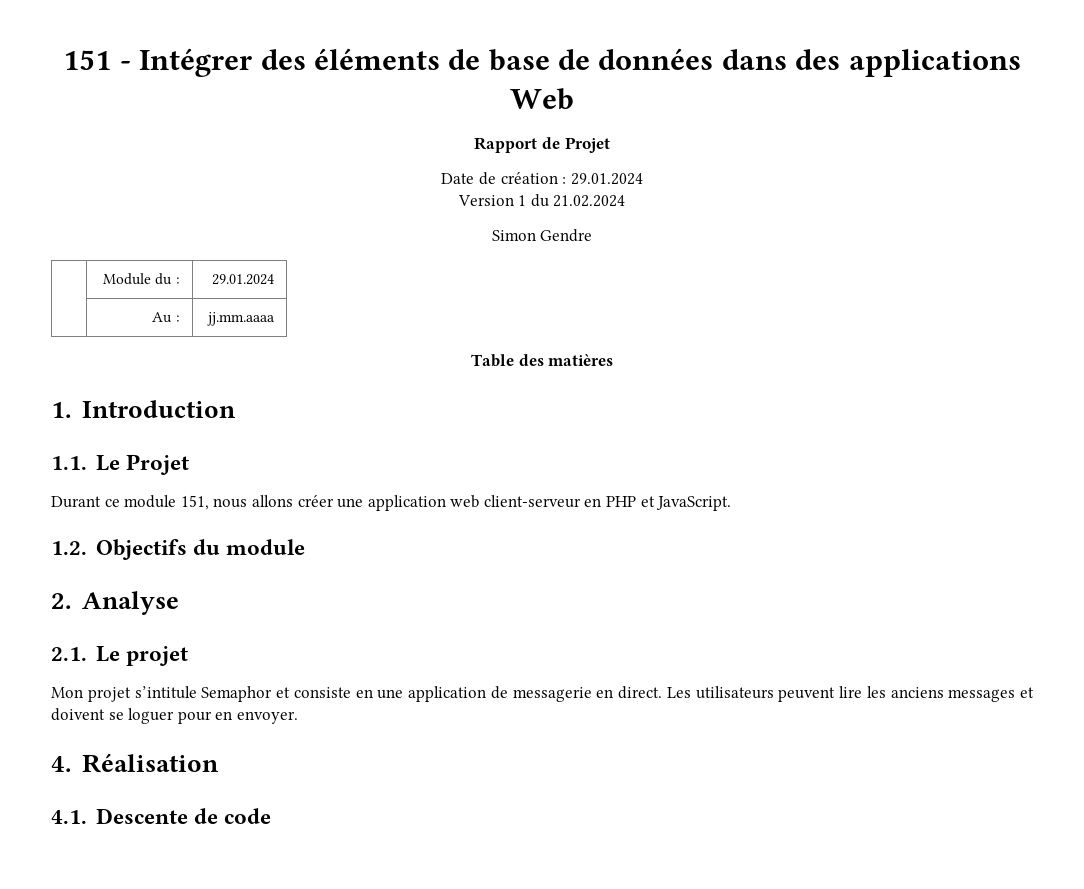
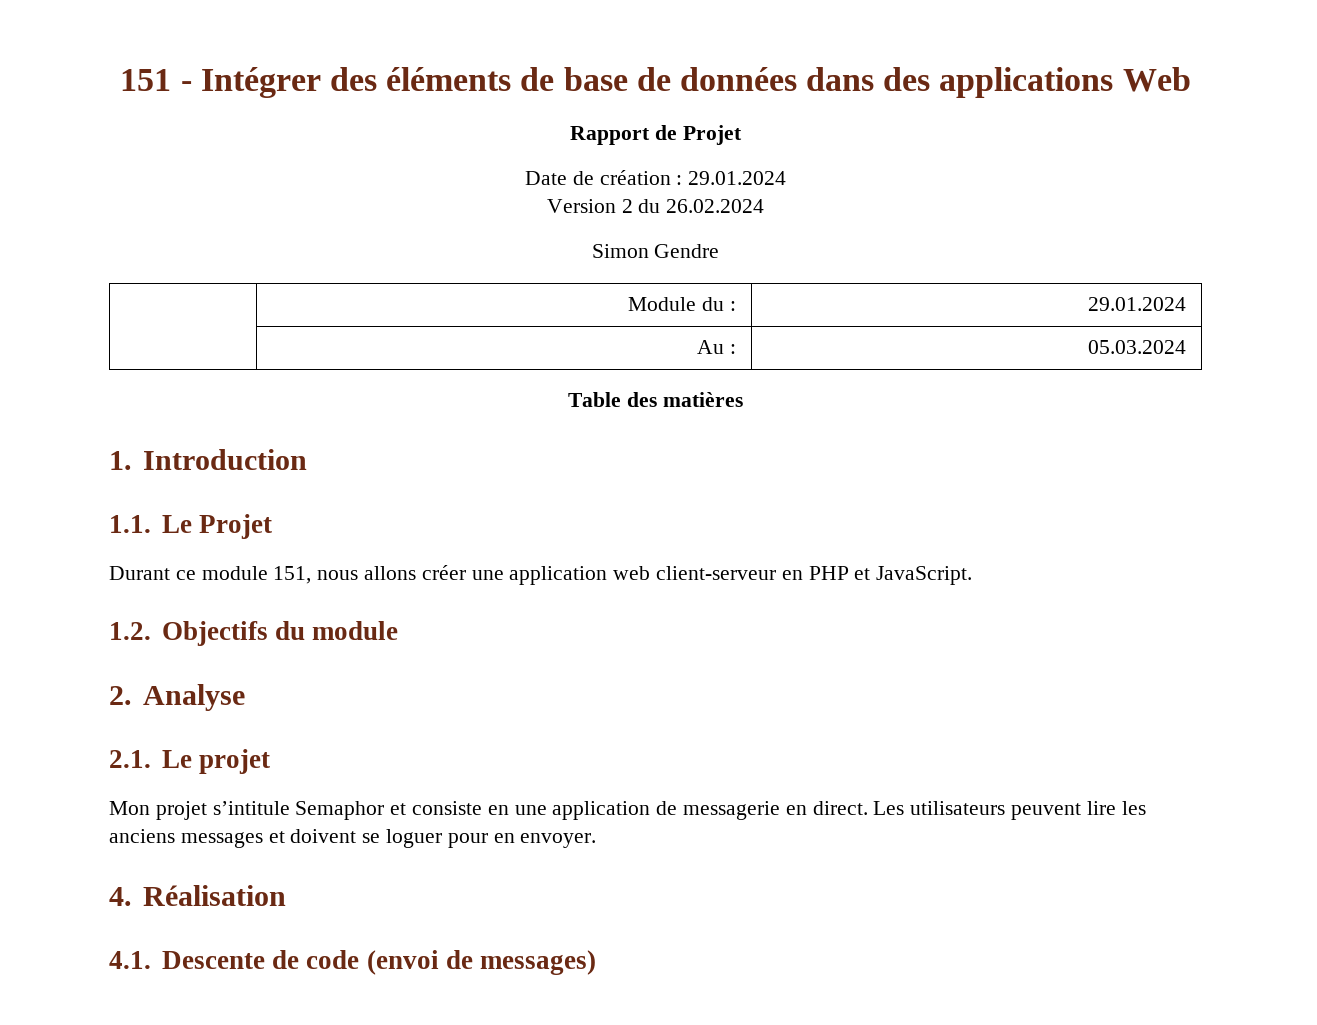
[518,194,626,207] 1 du 21.02.2024 -> [621,199,765,213] 2 du 26.02.2024
[206,312,275,326] jj.mm.aaaa -> [1087,340,1186,354] 05.03.2024
(271, 816) none -> [366,950,597,975] (envoi de messages)

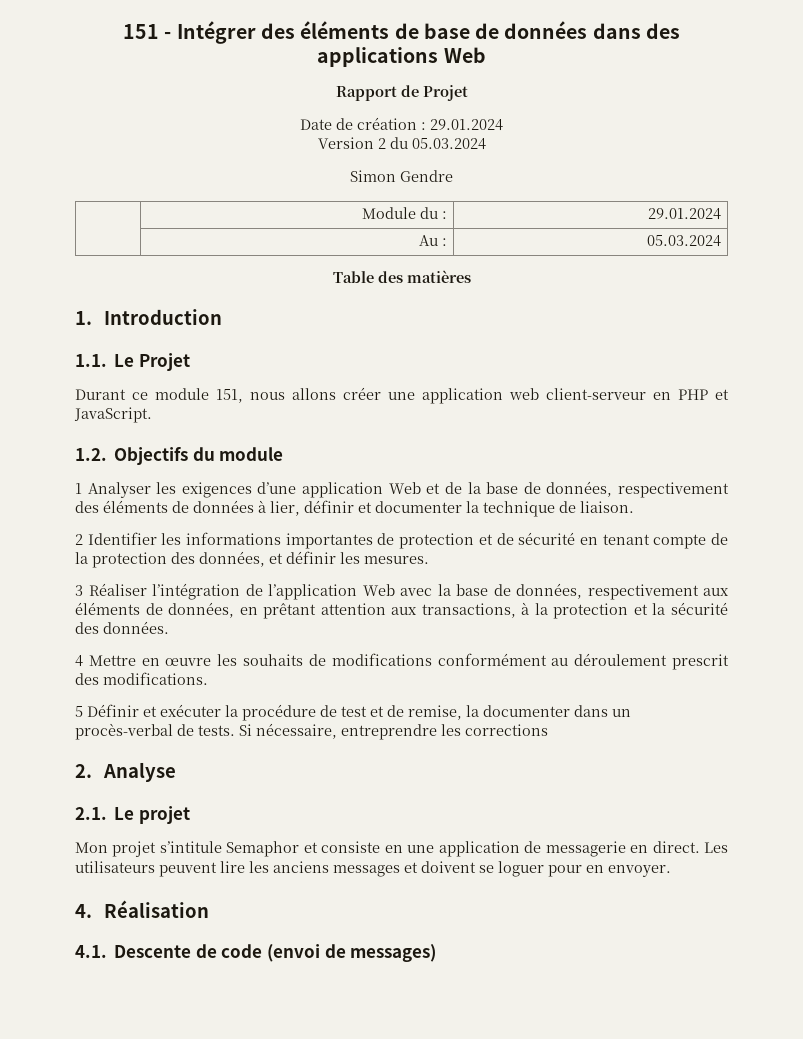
[666,199,765,213] 26.02.2024 -> [411,138,486,150] 05.03.2024
(399, 630) none -> [75,481,730,498] [75,500,634,517] [75,532,729,549] [75,551,429,568] [75,583,729,600] [75,602,729,619] [75,621,169,634] [75,653,729,670] [75,672,208,685] [75,704,631,721] [75,723,548,740] // 1 Analyser les exigences d’une application Web et de la base de données, respectivement des éléments de données à lier, définir et documenter la technique de liaison. // 2 Identifier les informations importantes de protection et de sécurité en tenant compte de la protection des données, et définir les mesures. // 3 Réaliser l’intégration de l’application Web avec la base de données, respectivement aux éléments de données, en prêtant attention aux transactions, à la protection et la sécurité des données. // 4 Mettre en œuvre les souhaits de modifications conformément au déroulement prescrit des modifications. // 5 Définir et exécuter la procédure de test et de remise, la documenter dans un procès-verbal de tests. Si nécessaire, entreprendre les corrections

